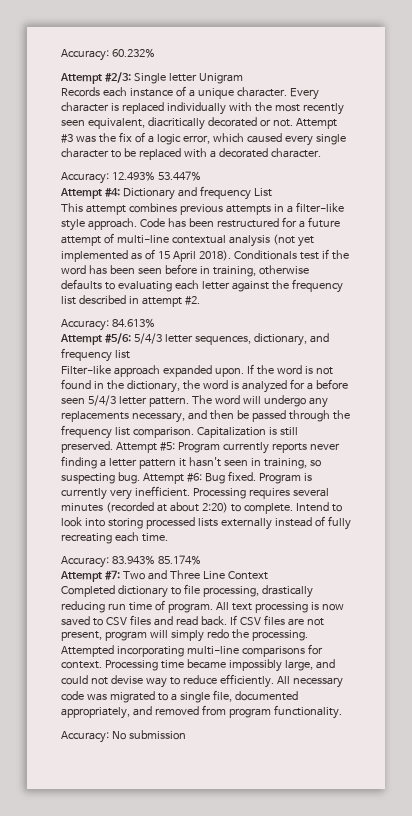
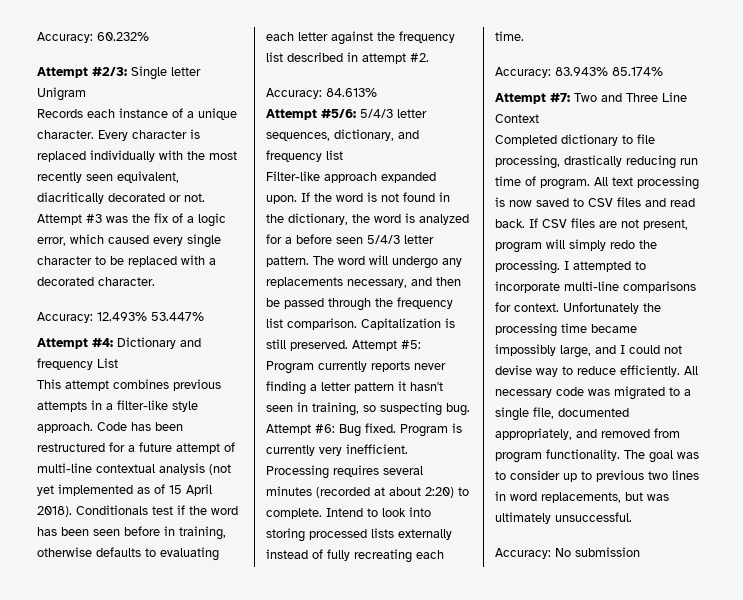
[61,645,184,657] Attempted incorporating -> [564,261,646,272] [495,281,560,293] I attempted to incorporate
[104,660,158,671] Processing -> [563,302,661,314] [495,323,557,337] Unfortunately the processing
(335, 664) none -> [620,345,625,354] I
(342, 712) none -> [624,450,699,463] [495,470,699,482] [495,491,669,503] [495,512,632,524] The goal was to consider up to previous two lines in word replacements, but was ultimately unsuccessful.

